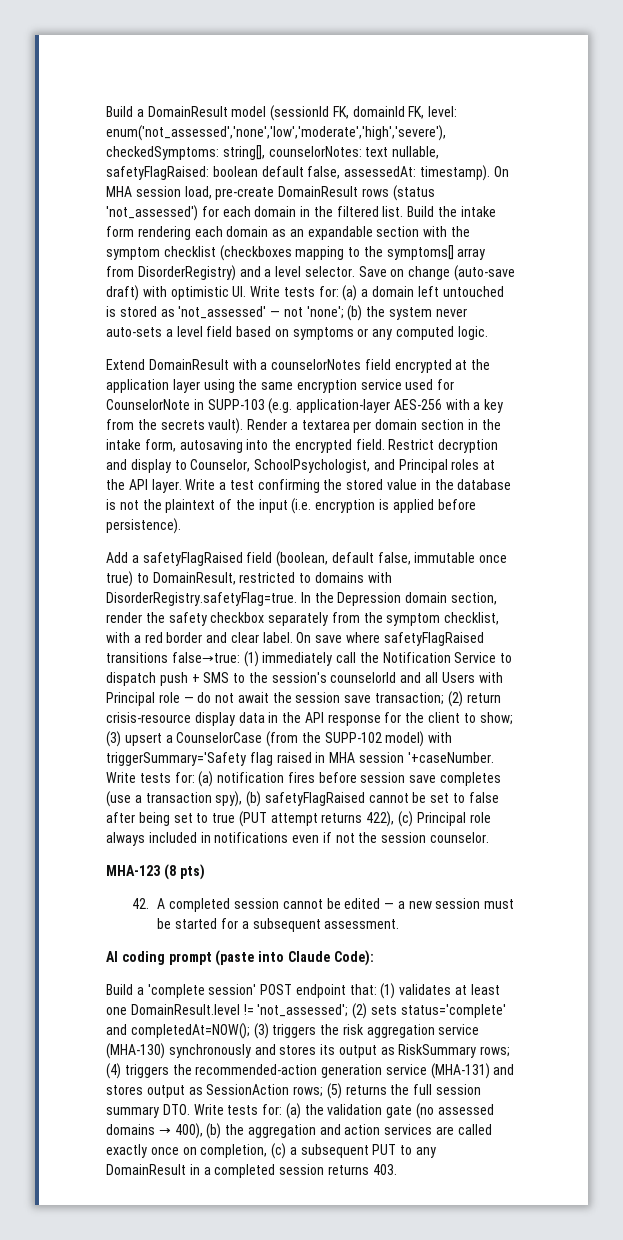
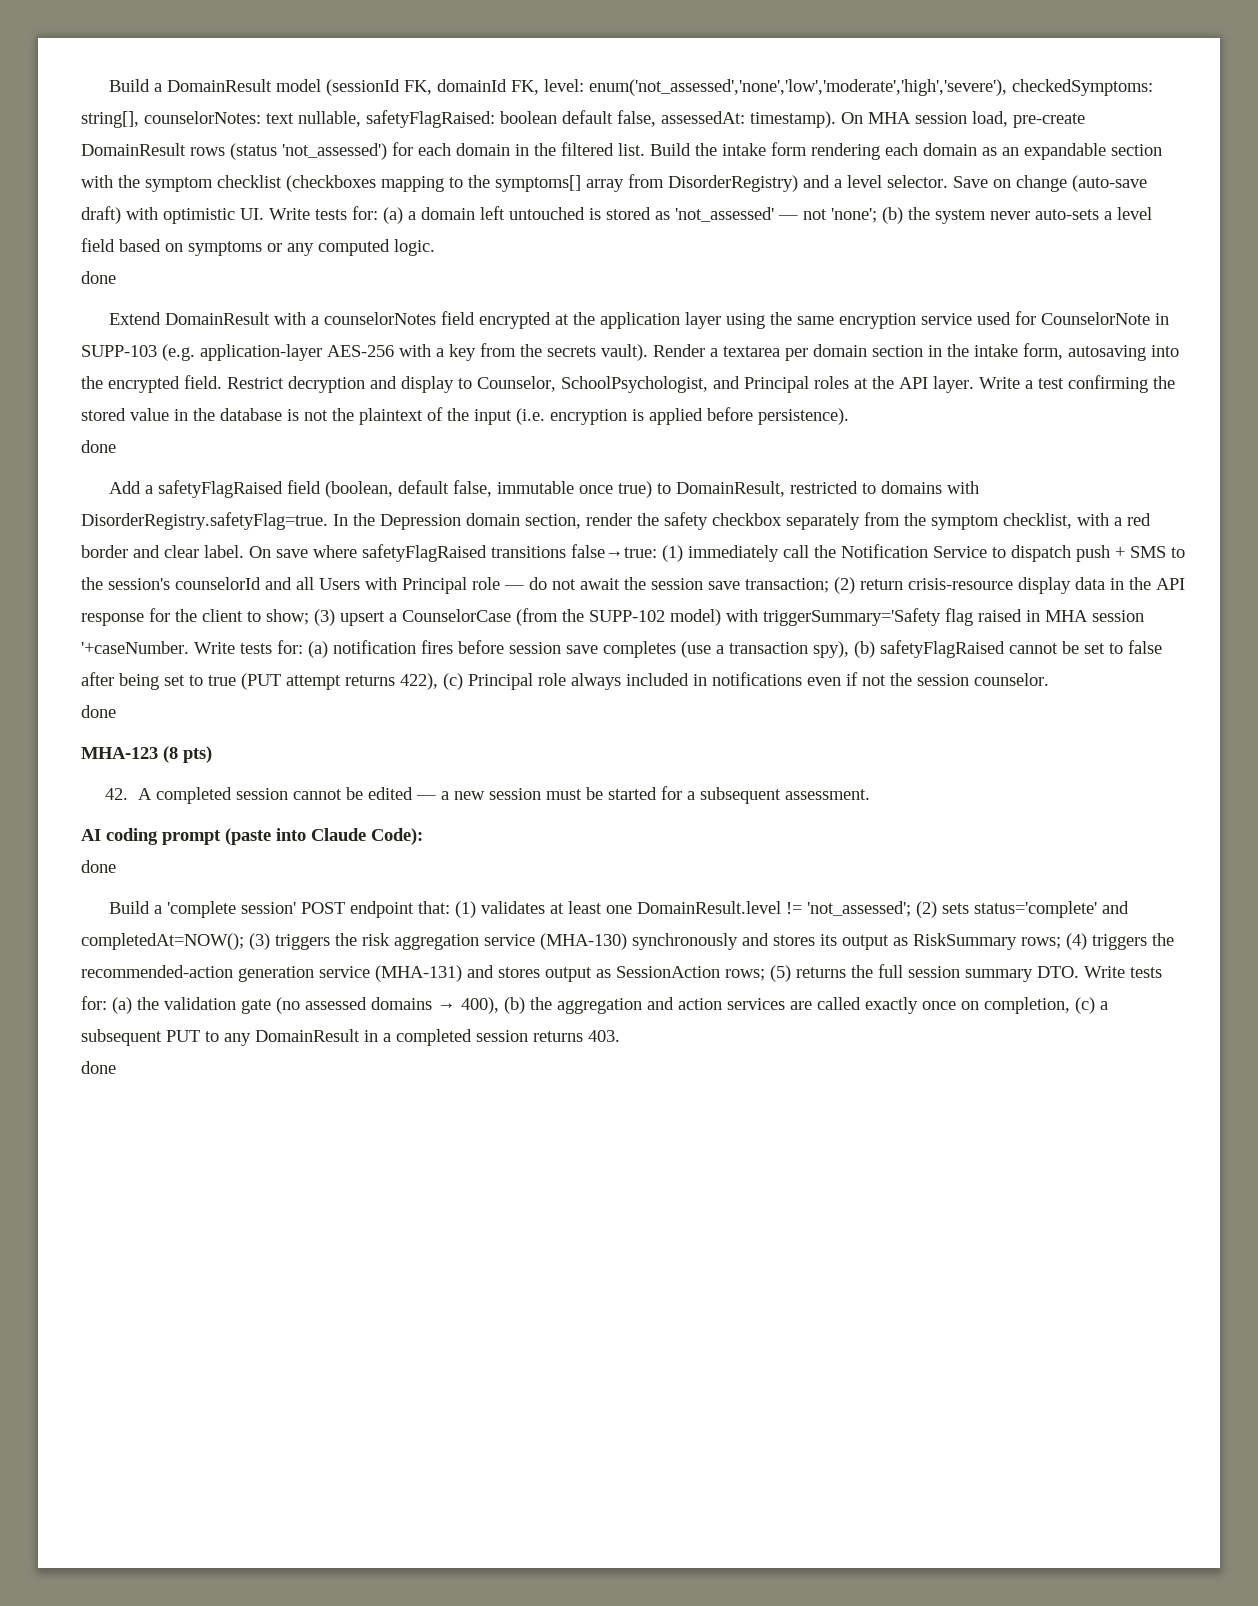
(488, 333) none -> [81,271,116,284] // done
(181, 526) none -> [81,440,116,453] // done
(490, 837) none -> [81,705,116,718] // done
(374, 958) none -> [81,860,116,873] // done
(397, 1169) none -> [81,1061,116,1074] // done

